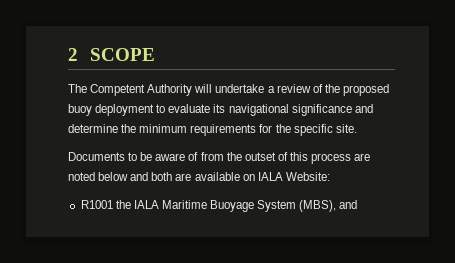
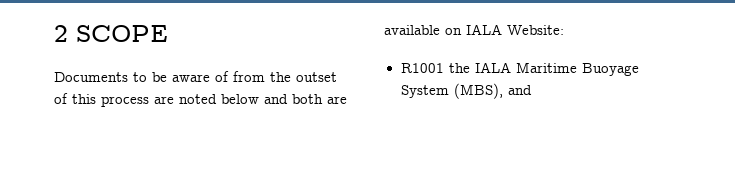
[68,84,389,96] [68,104,373,116] [68,124,357,136] // The Competent Authority will undertake a review of the proposed buoy deployment to evaluate its navigational significance and determine the minimum requirements for the specific site. -> (168, 33) none

